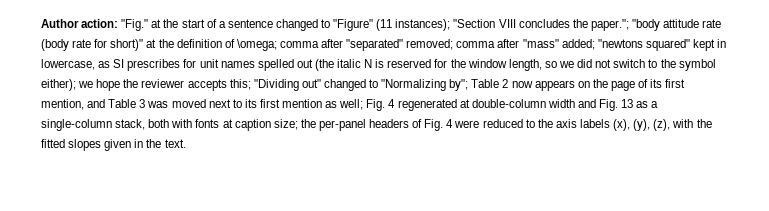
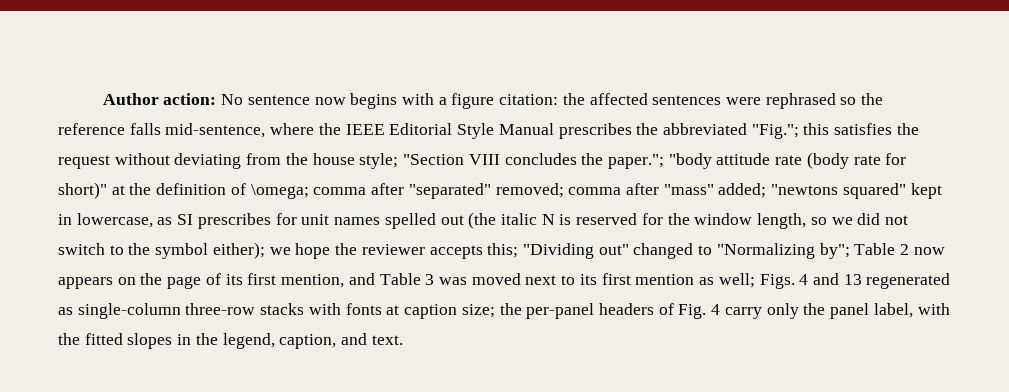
[121,19,451,31] "Fig." at the start of a sentence changed to "Figure" (11 instances); -> [221,93,884,109] [58,123,919,139] [58,153,399,169] No sentence now begins with a figure citation: the affected sentences were rephrased so the reference falls mid-sentence, where the IEEE Editorial Style Manual prescribes the abbreviated "Fig."; this satisfies the request without deviating from the house style;
[366,99,659,111] [41,119,170,131] Fig. 4 regenerated at double-column width and Fig. 13 as a single-column stack, both -> [759,273,951,289] [58,303,305,319] Figs. 4 and 13 regenerated as single-column three-row stacks
[454,119,671,131] were reduced to the axis labels (x), (y), (z), -> [724,303,913,319] carry only the panel label,
[104,139,132,151] given -> (173, 341) none
(162, 143) none -> [222,333,368,349] legend, caption, and

